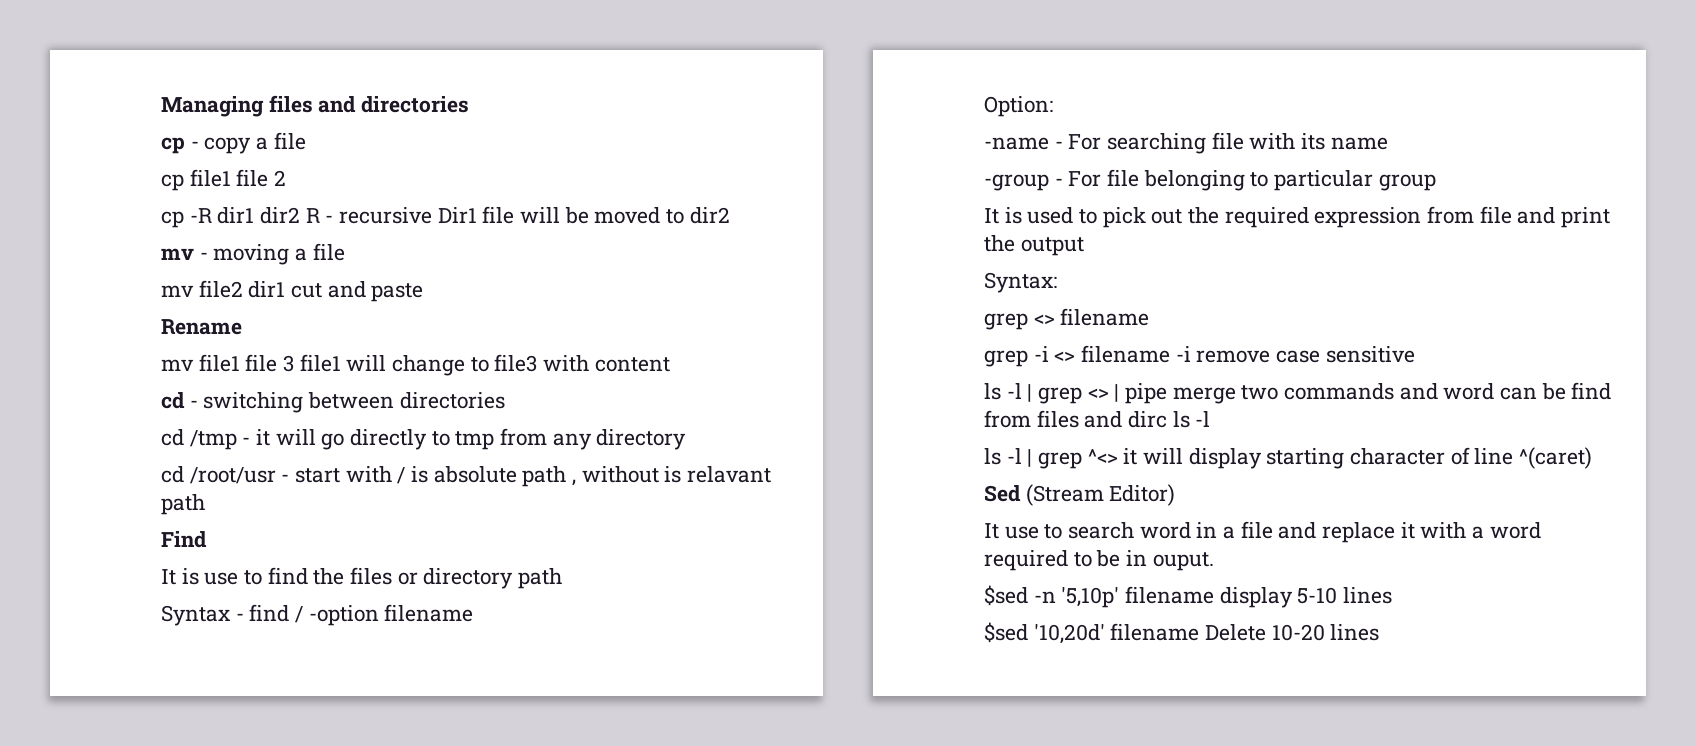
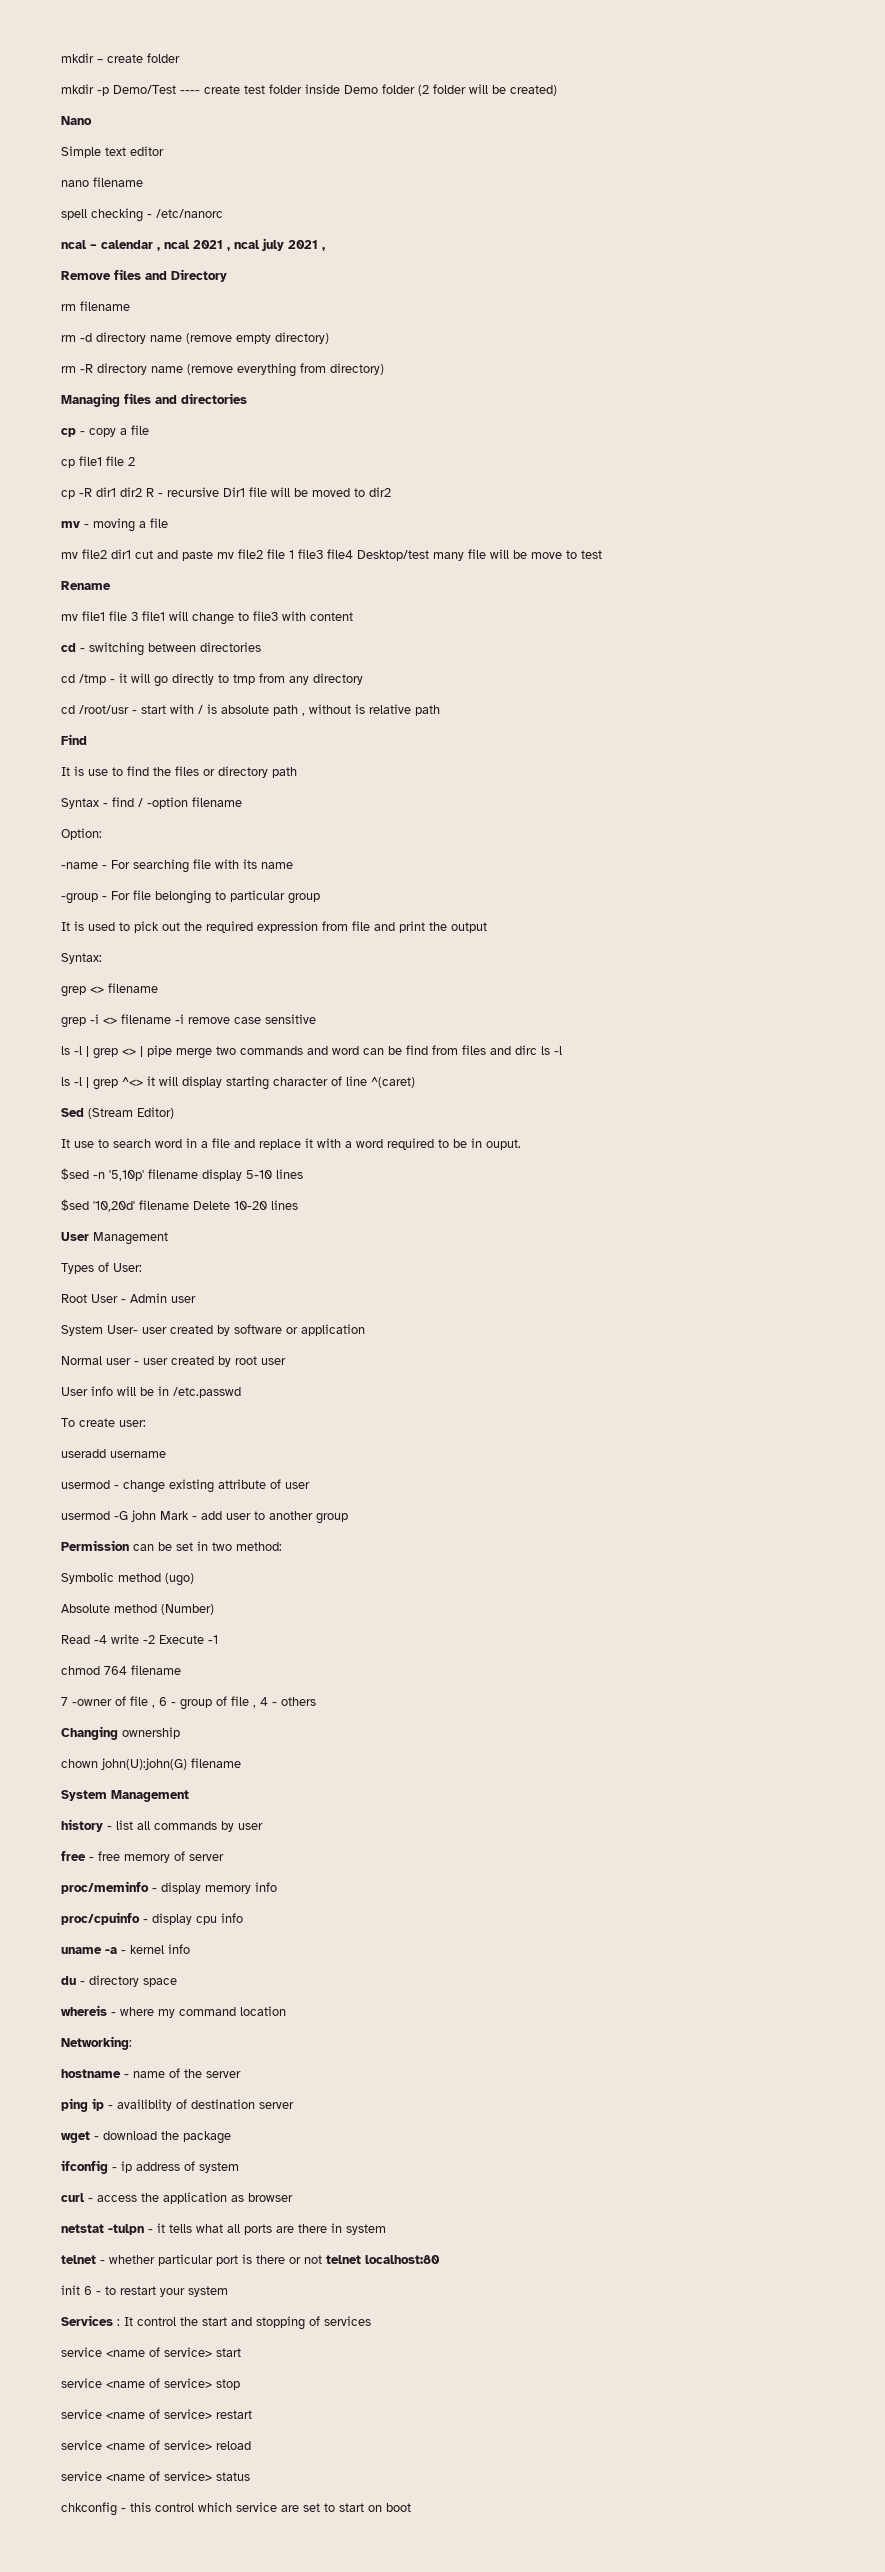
(161, 106) none -> [61,53,180,63] [61,84,557,96] [61,116,92,125] [61,146,164,158] [61,177,143,187] [61,208,223,222] [61,238,325,251] [61,269,227,282] [61,301,130,311] [61,332,329,344] [61,363,384,377] mkdir – create folder // mkdir -p Demo/Test ---- create test folder inside Demo folder (2 folder will be created) // Nano // Simple text editor // nano filename // spell checking - /etc/nanorc // ncal – calendar , ncal 2021 , ncal july 2021 , // Remove files and Directory // rm filename // rm -d directory name (remove empty directory) // rm -R directory name (remove everything from directory) //
(424, 292) none -> [217,549,602,561] mv file2 file 1 file3 file4 Desktop/test many file will be move to test
[687,466,772,483] relavant -> [369,704,411,714] relative
(1380, 632) none -> [61,1232,168,1245] [61,1262,142,1274] [61,1293,196,1303] [61,1324,365,1336] [61,1356,286,1367] [61,1386,241,1398] [61,1418,146,1427] [61,1449,166,1458] [61,1479,310,1493] [61,1510,348,1524] [61,1540,282,1551] [61,1572,194,1586] [61,1604,214,1615] [61,1634,218,1644] [61,1665,181,1675] [61,1696,316,1710] [61,1726,180,1740] [61,1758,241,1770] [61,1790,189,1802] [61,1819,263,1832] [61,1851,224,1863] [61,1881,277,1894] [61,1912,243,1925] [61,1944,190,1954] [61,1975,177,1987] [61,2005,286,2018] [61,2036,132,2050] [61,2068,241,2078] [61,2098,294,2112] [61,2131,231,2144] [61,2160,239,2174] [61,2192,293,2204] [61,2223,386,2235] [61,2254,440,2266] [61,2285,228,2297] [61,2315,371,2330] [61,2347,241,2357] [61,2378,240,2390] [61,2409,252,2419] [61,2440,251,2450] [61,2471,250,2481] [61,2502,411,2516] // User Management // Types of User: // Root User - Admin user // System User- user created by software or application // Normal user - user created by root user // User info will be in /etc.passwd // To create user: // useradd username // usermod - change existing attribute of user // usermod -G john Mark - add user to another group // Permission can be set in two method: // Symbolic method (ugo) // Absolute method (Number) // Read -4 write -2 Execute -1 // chmod 764 filename // 7 -owner of file , 6 - group of file , 4 - others // Changing ownership // chown john(U):john(G) filename // System Management // history - list all commands by user // free - free memory of server // proc/meminfo - display memory info // proc/cpuinfo - display cpu info // uname -a - kernel info // du - directory space // whereis - where my command location // Networking: // hostname - name of the server // ping ip - availiblity of destination server // wget - download the package // ifconfig - ip address of system // curl - access the application as browser // netstat -tulpn - it tells what all ports are there in system // telnet - whether particular port is there or not telnet localhost:80 // init 6 - to restart your system // Services : It control the start and stopping of services // service <name of service> start // service <name of service> stop // service <name of service> restart // service <name of service> reload // service <name of service> status // chkconfig - this control which service are set to start on boot

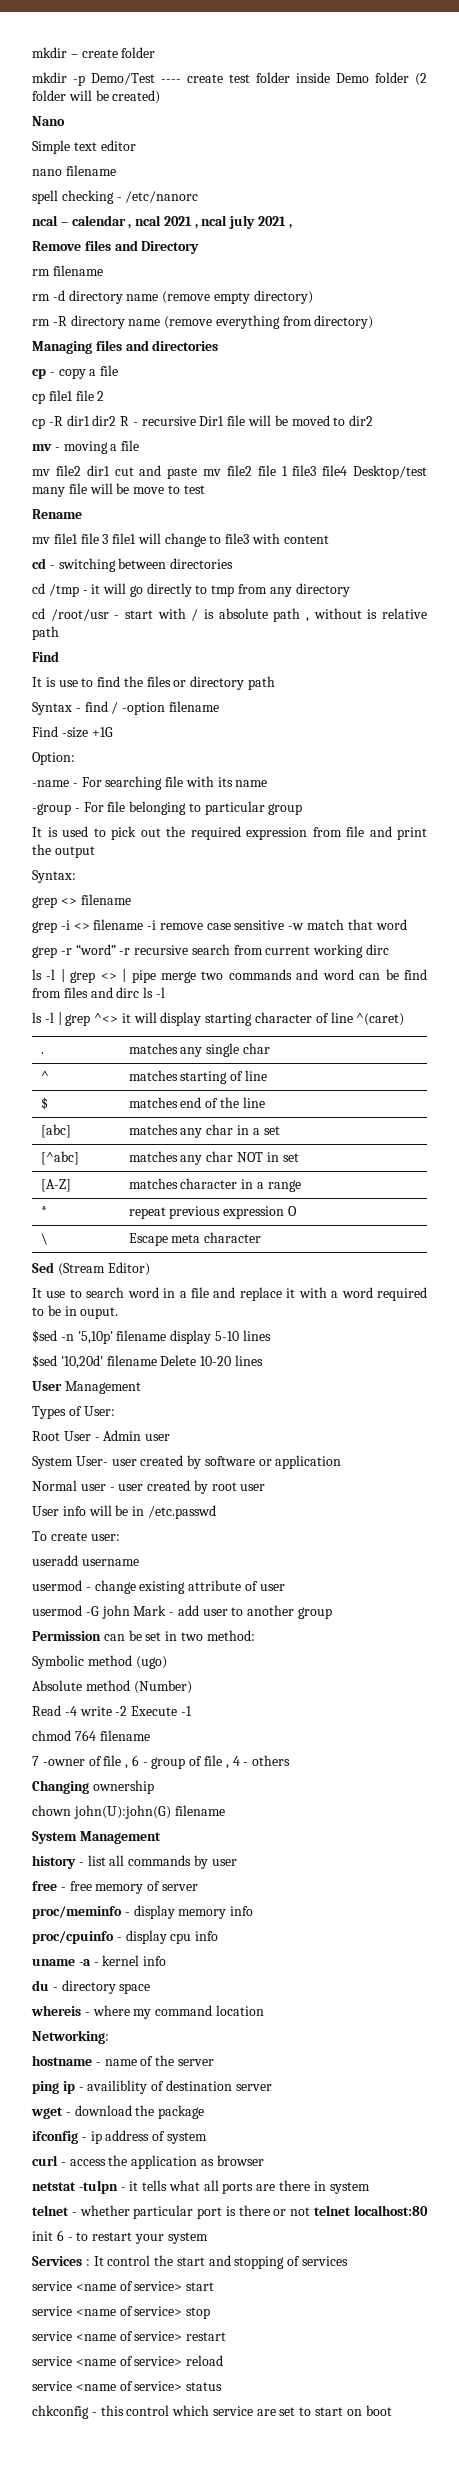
(242, 802) none -> [32,726,113,738] // Find -size +1G
(316, 1019) none -> [288,919,407,930] [32,944,390,958] -w match that word // grep -r “word” -r recursive search from current working dirc
(415, 1082) none -> [40,1052,44,1054] [128,1043,270,1057] [40,1071,49,1081] [128,1070,267,1084] [40,1097,48,1110] [128,1097,265,1108] [40,1124,71,1138] [128,1124,280,1138] [40,1151,79,1165] [128,1151,299,1165] [40,1179,71,1192] [128,1178,301,1192] [40,1206,47,1216] [128,1206,297,1219] [40,1233,48,1245] [128,1232,262,1246] // . | matches any single char // ^ | matches starting of line // $ | matches end of the line // [abc] | matches any char in a set // [^abc] | matches any char NOT in set // [A-Z] | matches character in a range // * | repeat previous expression O // \ | Escape meta character

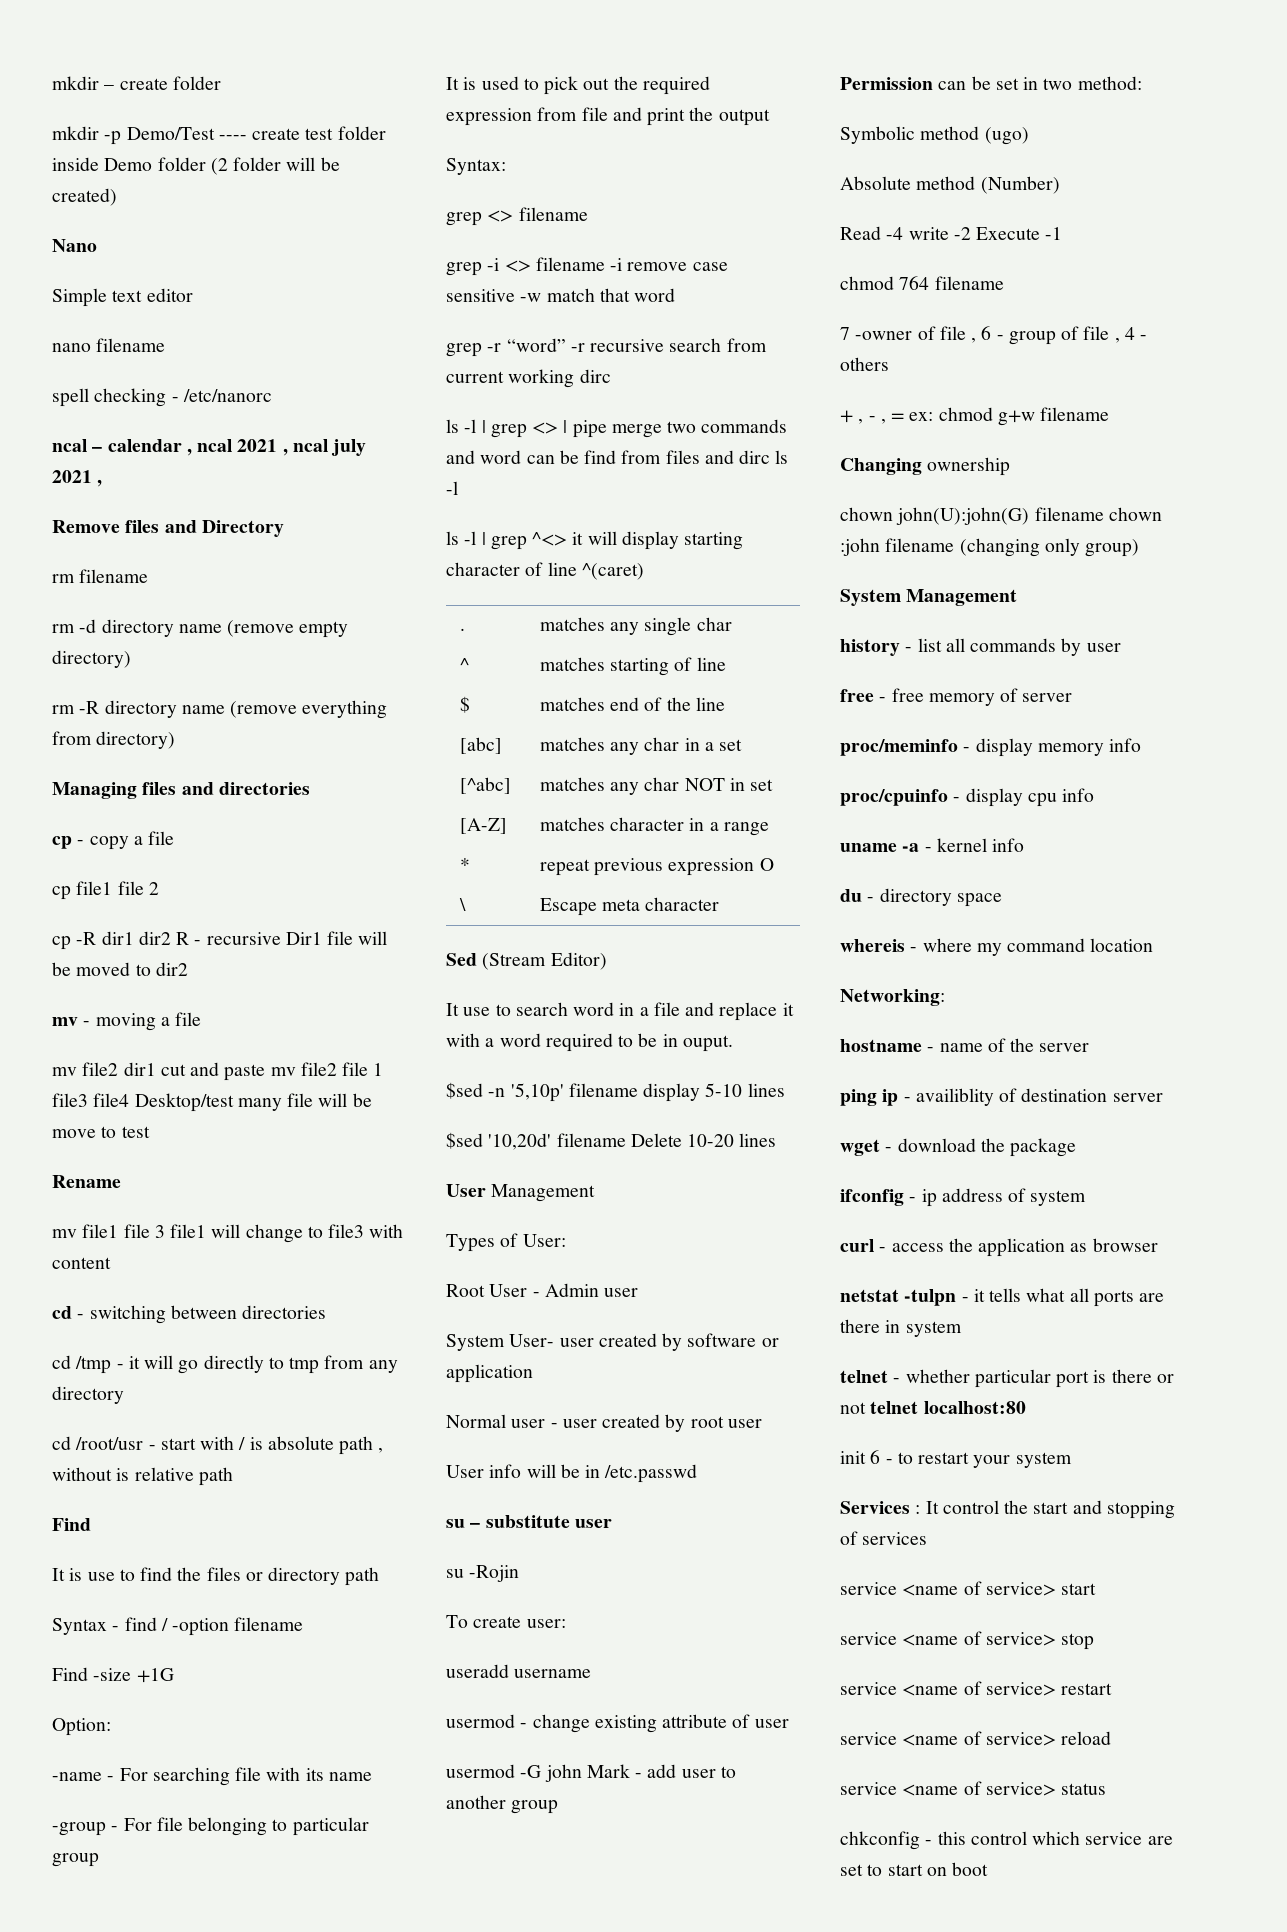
(216, 1512) none -> [446,1515,612,1528] [446,1565,520,1582] // su – substitute user // su -Rojin
(291, 1760) none -> [840,407,1110,426] // + , - , = ex: chmod g+w filename
(225, 1810) none -> [1108,507,1162,521] [840,538,1140,557] chown :john filename (changing only group)

